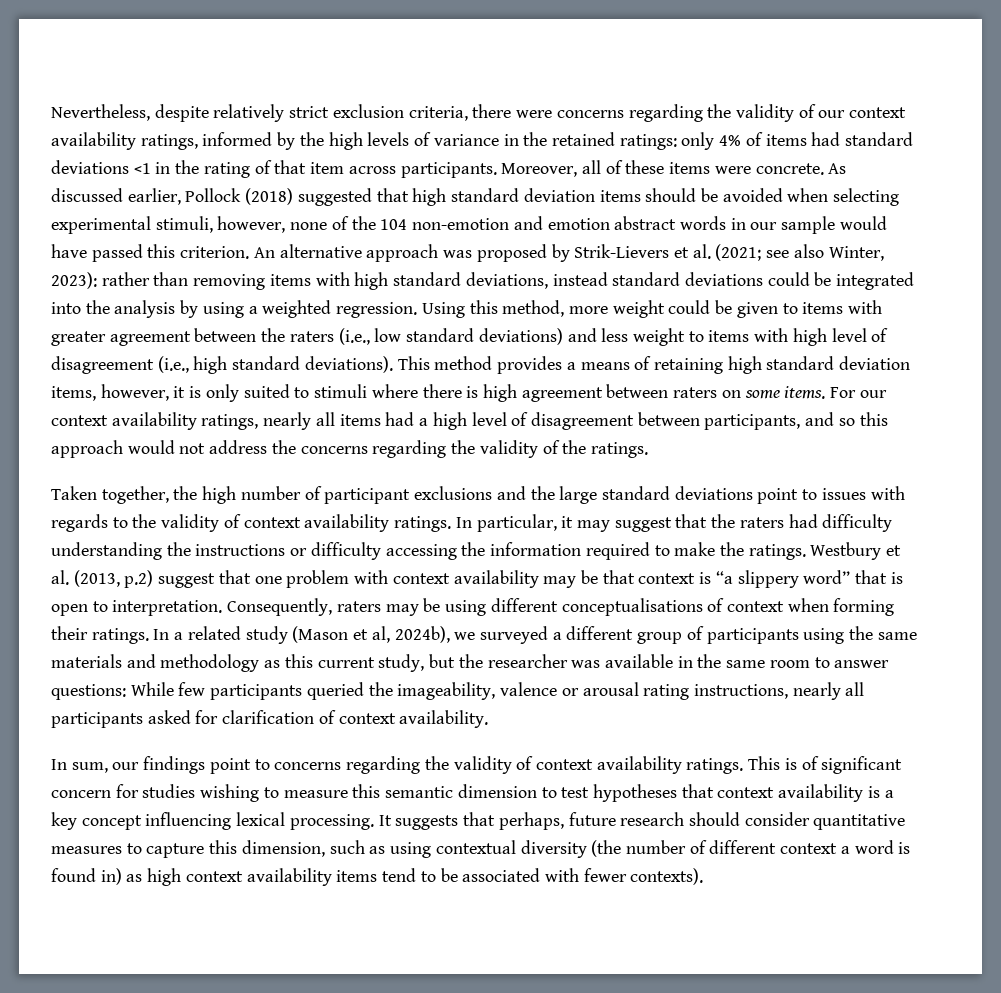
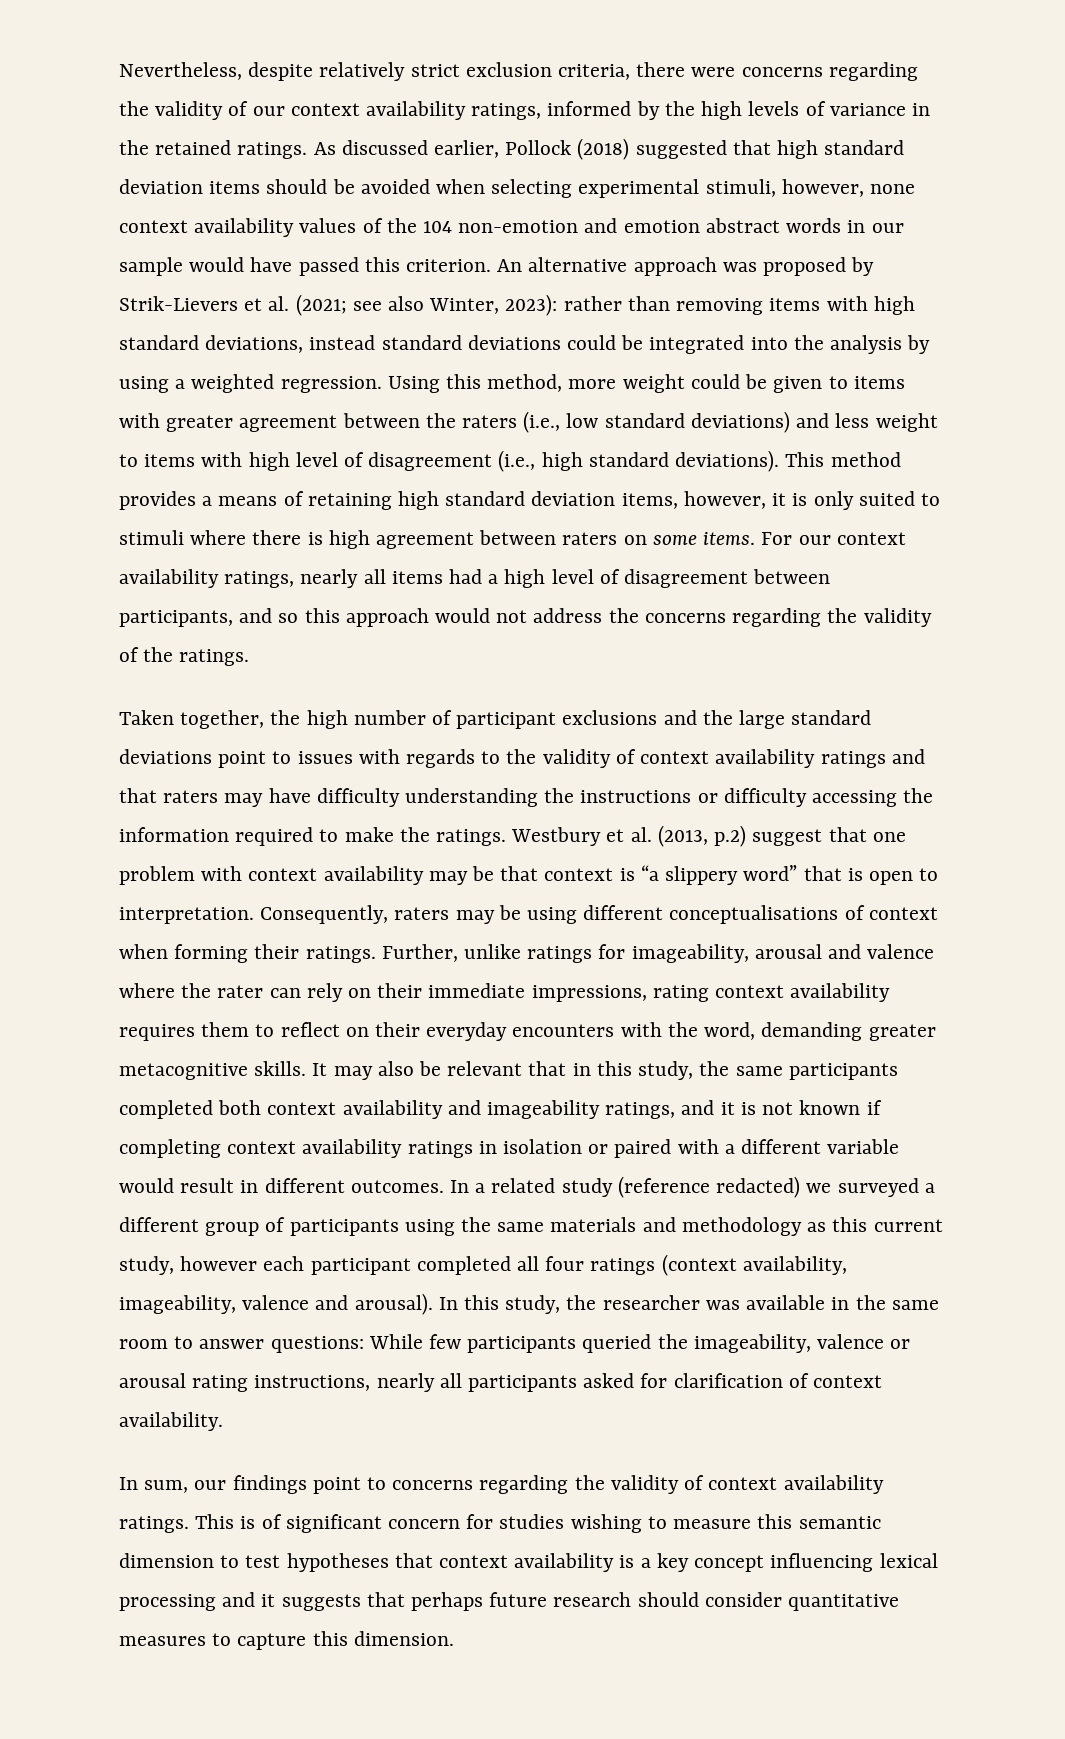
[619,132,914,150] [51,160,824,178] ratings: only 4% of items had standard deviations <1 in the rating of that item across participants. Moreover, all of these items were concrete. -> [237,142,308,159] ratings.
(328, 226) none -> [119,218,357,237] context availability values
[394,514,818,532] ratings. In particular, it may suggest that the raters had -> [820,749,925,768] [119,788,311,807] ratings and that raters may have
[153,626,450,644] In a related study (Mason et al, 2024b), -> [381,944,935,963] [119,983,891,1002] [119,1022,936,1041] [119,1061,898,1080] [119,1100,882,1119] [119,1139,900,1158] [119,1176,801,1198] Further, unlike ratings for imageability, arousal and valence where the rater can rely on their immediate impressions, rating context availability requires them to reflect on their everyday encounters with the word, demanding greater metacognitive skills. It may also be relevant that in this study, the same participants completed both context availability and imageability ratings, and it is not known if completing context availability ratings in isolation or paired with a different variable would result in different outcomes. In a related study (reference redacted)
[429,654,456,668] but -> [180,1254,847,1276] [119,1293,561,1315] however each participant completed all four ratings (context availability, imageability, valence and arousal). In this study,
[289,814,392,830] processing. It -> [119,1592,276,1611] processing and it
[498,812,564,830] perhaps, -> [411,1592,484,1611] perhaps
[241,840,911,858] [51,868,704,886] dimension, such as using contextual diversity (the number of different context a word is found in) as high context availability items tend to be associated with fewer contexts). -> [353,1631,454,1646] dimension.

